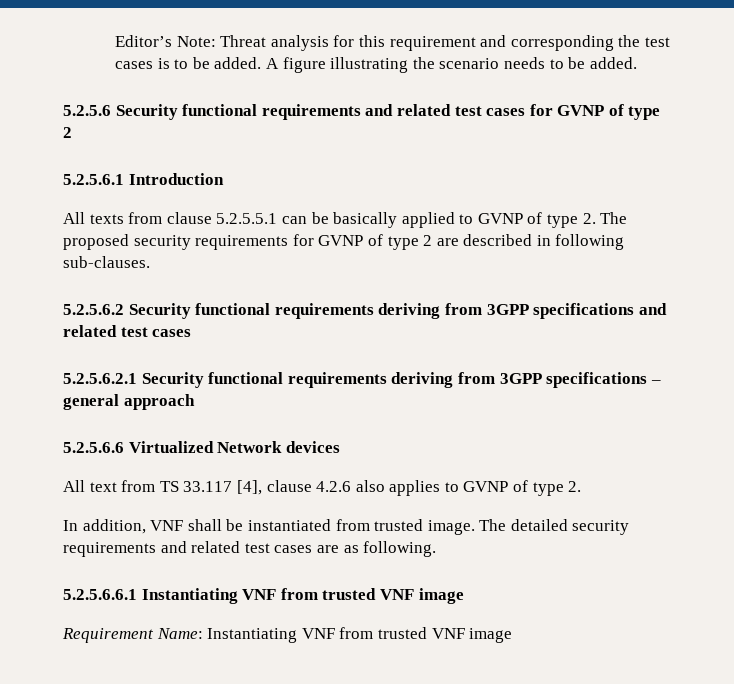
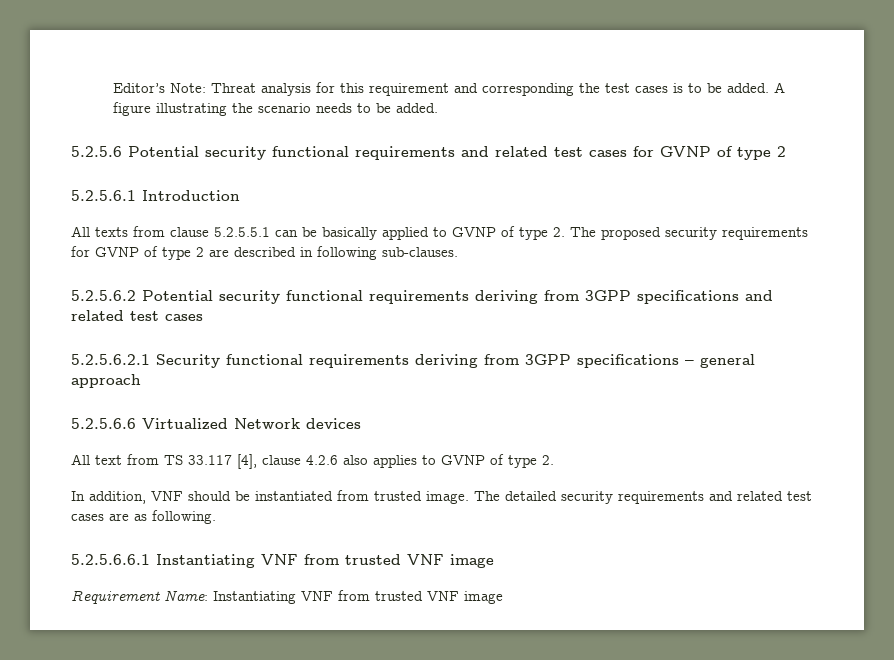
[115,104,178,120] Security -> [128,146,266,160] Potential security
[128,303,191,319] Security -> [142,290,280,304] Potential security
[187,519,222,531] shall -> [188,491,231,501] should

